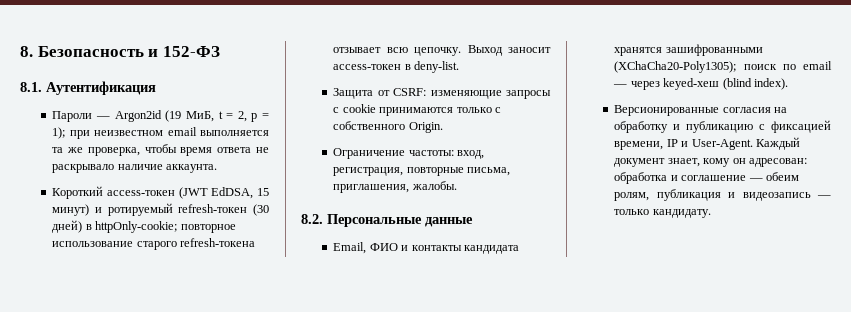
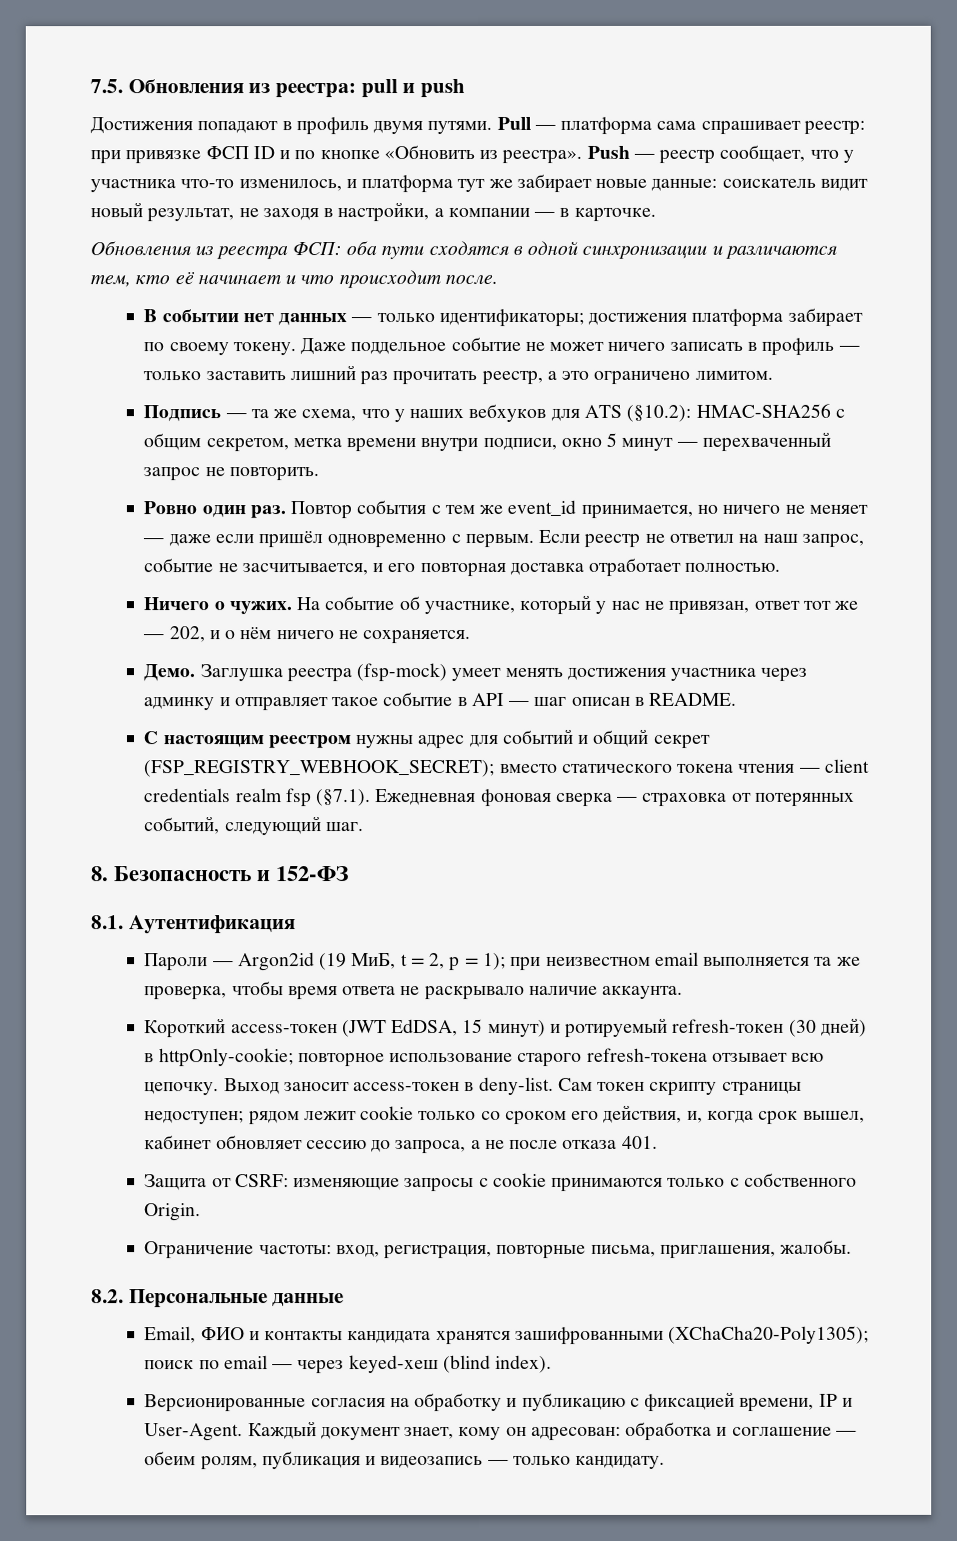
(20, 51) none -> [90,79,466,99] [90,116,865,136] [90,144,854,165] [90,173,868,194] [90,202,656,223] [90,240,837,260] [90,270,498,289] [143,307,863,328] [143,336,860,356] [143,365,773,386] [143,403,845,423] [143,431,832,453] [143,467,319,482] [143,499,868,520] [143,529,864,549] [143,557,781,578] [143,594,859,615] [143,626,471,645] [143,663,808,683] [143,692,737,712] [143,728,710,750] [143,758,870,778] [144,788,856,808] [144,816,364,836] 7.5. Обновления из реестра: pull и push // Достижения попадают в профиль двумя путями. Pull — платформа сама спрашивает реестр: при привязке ФСП ID и по кнопке «Обновить из реестра». Push — реестр сообщает, что у участника что-то изменилось, и платформа тут же забирает новые данные: соискатель видит новый результат, не заходя в настройки, а компании — в карточке. // Обновления из реестра ФСП: оба пути сходятся в одной синхронизации и различаются тем, кто её начинает и что происходит после. // В событии нет данных — только идентификаторы; достижения платформа забирает по своему токену. Даже поддельное событие не может ничего записать в профиль — только заставить лишний раз прочитать реестр, а это ограничено лимитом. // Подпись — та же схема, что у наших вебхуков для ATS (§10.2): HMAC-SHA256 с общим секретом, метка времени внутри подписи, окно 5 минут — перехваченный запрос не повторить. // Ровно один раз. Повтор события с тем же event_id принимается, но ничего не меняет — даже если пришёл одновременно с первым. Если реестр не ответил на наш запрос, событие не засчитывается, и его повторная доставка отработает полностью. // Ничего о чужих. На событие об участнике, который у нас не привязан, ответ тот же — 202, и о нём ничего не сохраняется. // Демо. Заглушка реестра (fsp-mock) умеет менять достижения участника через админку и отправляет такое событие в API — шаг описан в README. // С настоящим реестром нужны адрес для событий и общий секрет (FSP_REGISTRY_WEBHOOK_SECRET); вместо статического токена чтения — client credentials realm fsp (§7.1). Ежедневная фоновая сверка — страховка от потерянных событий, следующий шаг. //
(460, 67) none -> [557,1077,802,1096] [144,1104,865,1126] [144,1135,658,1155] Сам токен скрипту страницы недоступен; рядом лежит cookie только со сроком его действия, и, когда срок вышел, кабинет обновляет сессию до запроса, а не после отказа 401.

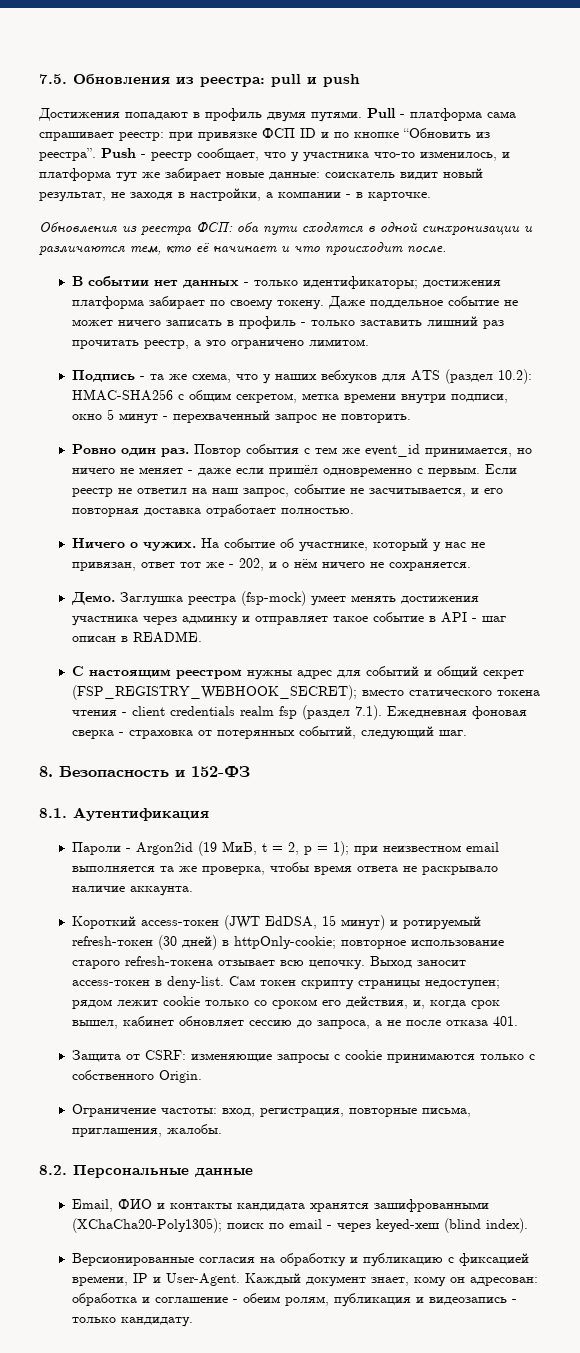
[534,124,556,130] — -> [400,114,405,118] -
[383,145,655,164] «Обновить из реестра». Push — -> [403,128,490,138] [39,148,146,161] “Обновить из реестра”. Push -
[534,211,556,217] — -> [346,194,351,198] -
[351,317,373,323] — -> [243,282,249,286] -
[838,345,860,351] — -> [300,322,306,326] -
[225,413,247,419] — -> [139,376,145,380] -
[626,404,692,422] (§10.2): -> [444,369,532,384] (раздел 10.2):
[676,441,698,447] — -> [162,416,168,420] -
[143,538,165,544] — -> [187,470,193,474] -
[143,634,165,640] — -> [228,564,234,568] -
[508,700,530,706] — -> [471,618,477,622] -
[798,767,821,773] — -> [121,712,127,716] -
[316,789,372,807] (§7.1). -> [301,705,382,720] (раздел 7.1).
[617,796,639,802] — -> [118,732,124,736] -
[212,961,234,967] — -> [125,848,131,852] -
[272,1364,294,1370] — -> [326,1225,332,1229] -
[836,1430,858,1436] — -> [232,1299,238,1303] -
[487,1459,509,1465] — -> [511,1299,517,1303] -

